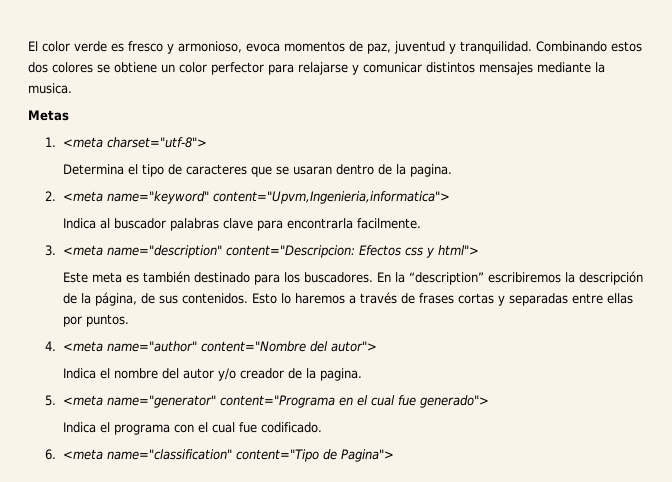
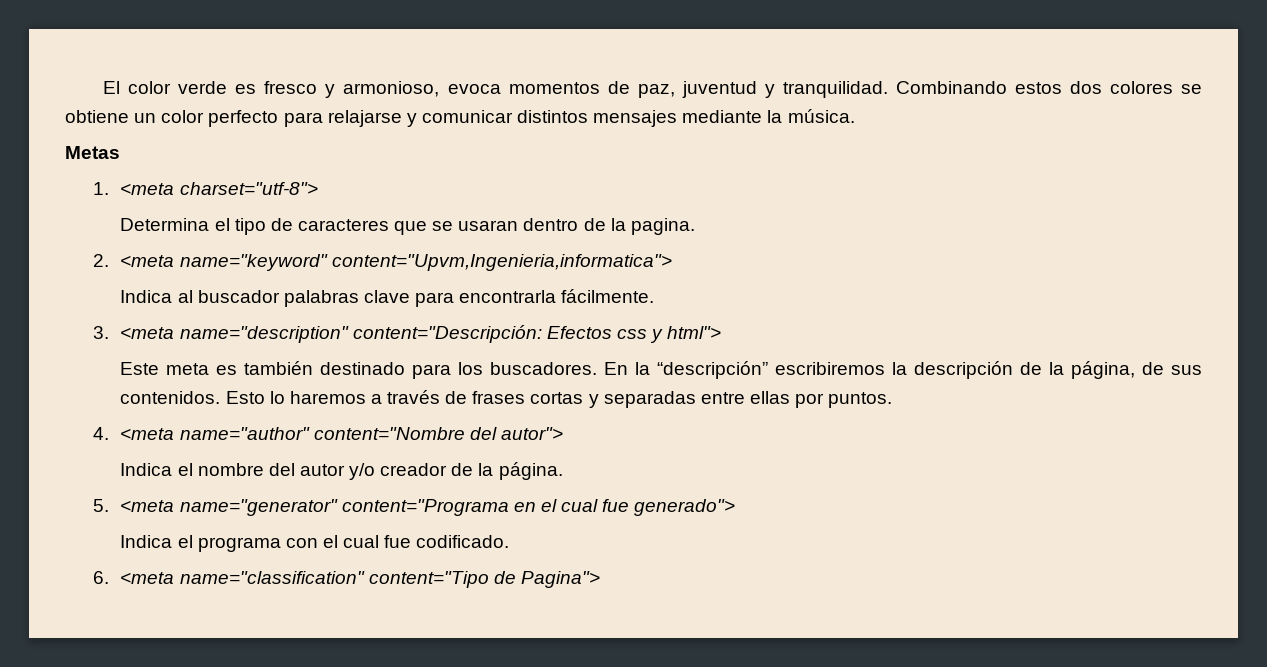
[211,62,264,75] perfector -> [208,110,279,127] perfecto
[28,83,72,94] musica. -> [787,109,855,123] música.
[356,218,421,229] facilmente. -> [561,289,655,303] fácilmente.
[225,245,355,258] content="Descripcion: -> [352,325,542,343] content="Descripción:
[408,272,484,285] “description” -> [657,361,769,379] “descripción”
[319,368,362,381] pagina. -> [498,462,563,480] página.

